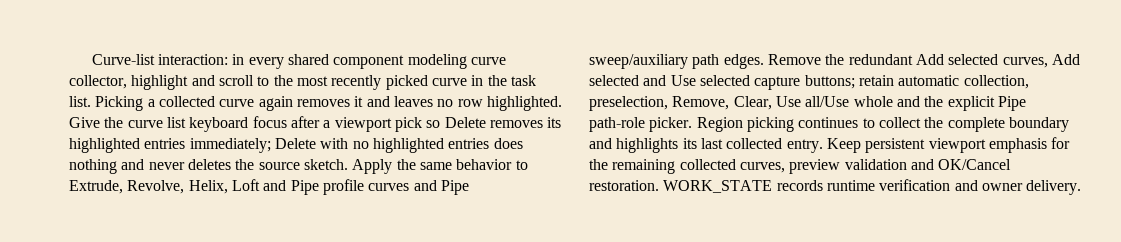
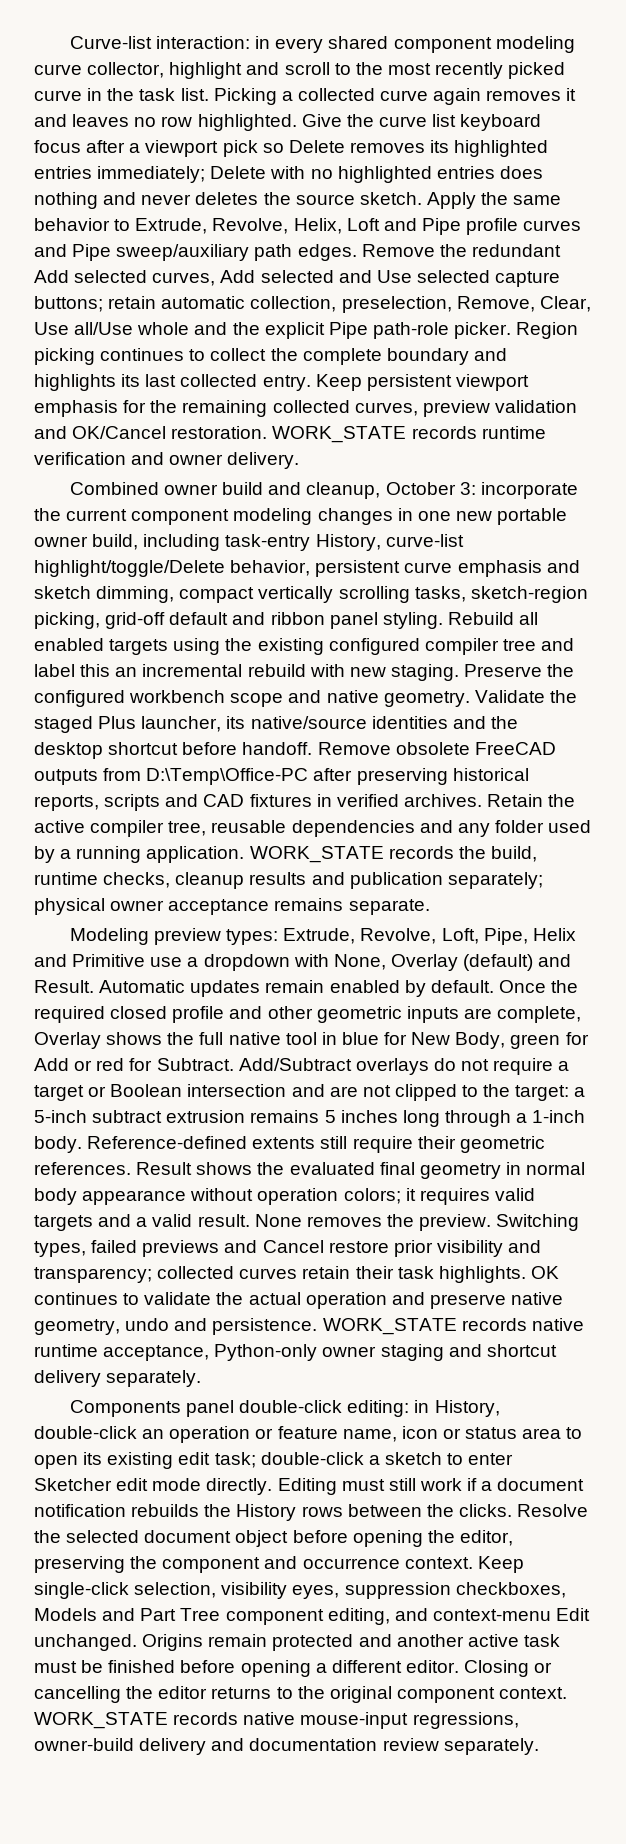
(1082, 187) none -> [69,482,578,499] [34,508,568,525] [34,534,464,551] [34,560,580,577] [34,586,588,603] [34,612,539,629] [34,638,575,655] [34,664,575,681] [34,690,577,707] [34,716,518,733] [34,742,556,759] [34,768,529,785] [34,794,576,811] [34,820,592,837] [34,846,537,863] [34,872,543,889] [34,898,430,915] [69,928,576,945] [34,954,572,971] [34,980,579,997] [34,1006,582,1023] [34,1032,589,1049] [34,1058,570,1075] [34,1084,586,1101] [34,1110,586,1127] [34,1136,545,1153] [34,1162,586,1179] [34,1188,535,1205] [34,1214,580,1231] [34,1240,542,1257] [34,1266,559,1283] [34,1292,564,1309] [34,1318,584,1335] [34,1344,557,1361] [34,1370,202,1387] [69,1400,500,1417] [34,1426,583,1443] [34,1452,514,1469] [34,1478,585,1495] [34,1504,589,1521] [34,1530,513,1547] [34,1556,524,1573] [34,1582,566,1599] [34,1608,591,1625] [34,1634,560,1651] [34,1660,553,1677] [34,1686,568,1703] [34,1712,519,1729] [34,1738,539,1755] // Combined owner build and cleanup, October 3: incorporate the current component modeling changes in one new portable owner build, including task-entry History, curve-list highlight/toggle/Delete behavior, persistent curve emphasis and sketch dimming, compact vertically scrolling tasks, sketch-region picking, grid-off default and ribbon panel styling. Rebuild all enabled targets using the existing configured compiler tree and label this an incremental rebuild with new staging. Preserve the configured workbench scope and native geometry. Validate the staged Plus launcher, its native/source identities and the desktop shortcut before handoff. Remove obsolete FreeCAD outputs from D:\Temp\Office-PC after preserving historical reports, scripts and CAD fixtures in verified archives. Retain the active compiler tree, reusable dependencies and any folder used by a running application. WORK_STATE records the build, runtime checks, cleanup results and publication separately; physical owner acceptance remains separate. // Modeling preview types: Extrude, Revolve, Loft, Pipe, Helix and Primitive use a dropdown with None, Overlay (default) and Result. Automatic updates remain enabled by default. Once the required closed profile and other geometric inputs are complete, Overlay shows the full native tool in blue for New Body, green for Add or red for Subtract. Add/Subtract overlays do not require a target or Boolean intersection and are not clipped to the target: a 5-inch subtract extrusion remains 5 inches long through a 1-inch body. Reference-defined extents still require their geometric references. Result shows the evaluated final geometry in normal body appearance without operation colors; it requires valid targets and a valid result. None removes the preview. Switching types, failed previews and Cancel restore prior visibility and transparency; collected curves retain their task highlights. OK continues to validate the actual operation and preserve native geometry, undo and persistence. WORK_STATE records native runtime acceptance, Python-only owner staging and shortcut delivery separately. // Components panel double-click editing: in History, double-click an operation or feature name, icon or status area to open its existing edit task; double-click a sketch to enter Sketcher edit mode directly. Editing must still work if a document notification rebuilds the History rows between the clicks. Resolve the selected document object before opening the editor, preserving the component and occurrence context. Keep single-click selection, visibility eyes, suppression checkboxes, Models and Part Tree component editing, and context-menu Edit unchanged. Origins remain protected and another active task must be finished before opening a different editor. Closing or cancelling the editor returns to the original component context. WORK_STATE records native mouse-input regressions, owner-build delivery and documentation review separately.

